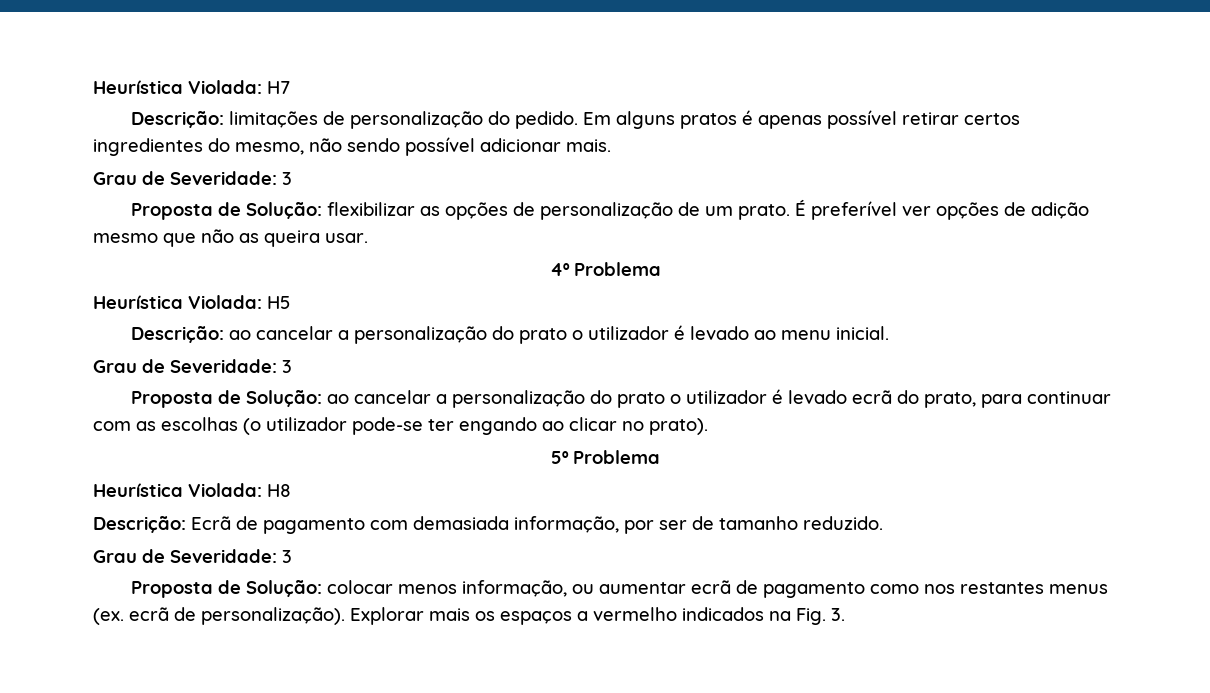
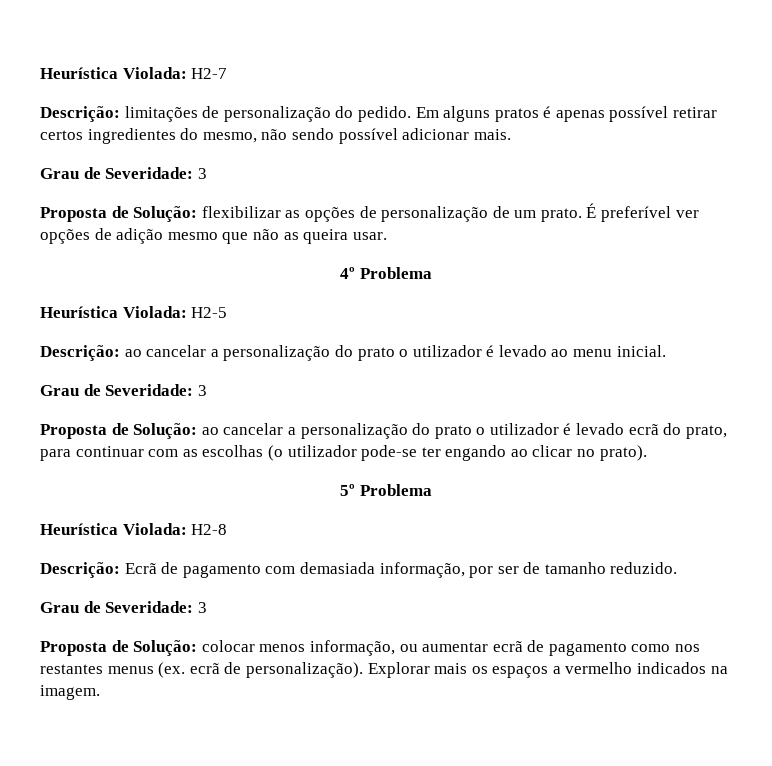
[93,80,290,94] Heurística Violada: H7 -> [40,67,228,79] Heurística Violada: H2-7
[267,296,290,309] H5 -> [191,307,228,318] H2-5
[267,484,291,497] H8 -> [191,524,228,535] H2-8
[796,608,845,625] Fig. 3. -> [40,685,100,700] imagem.

